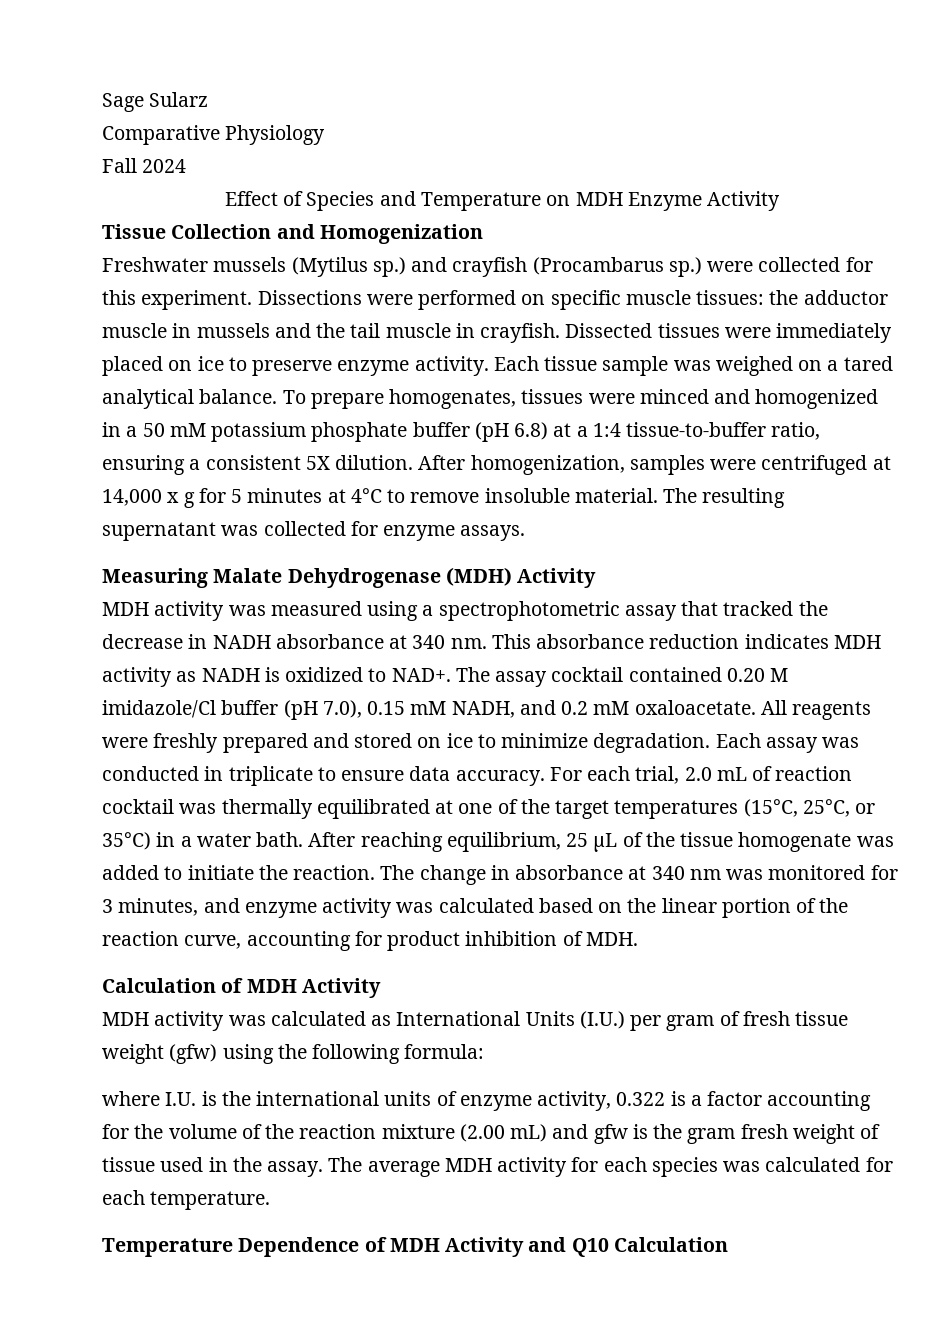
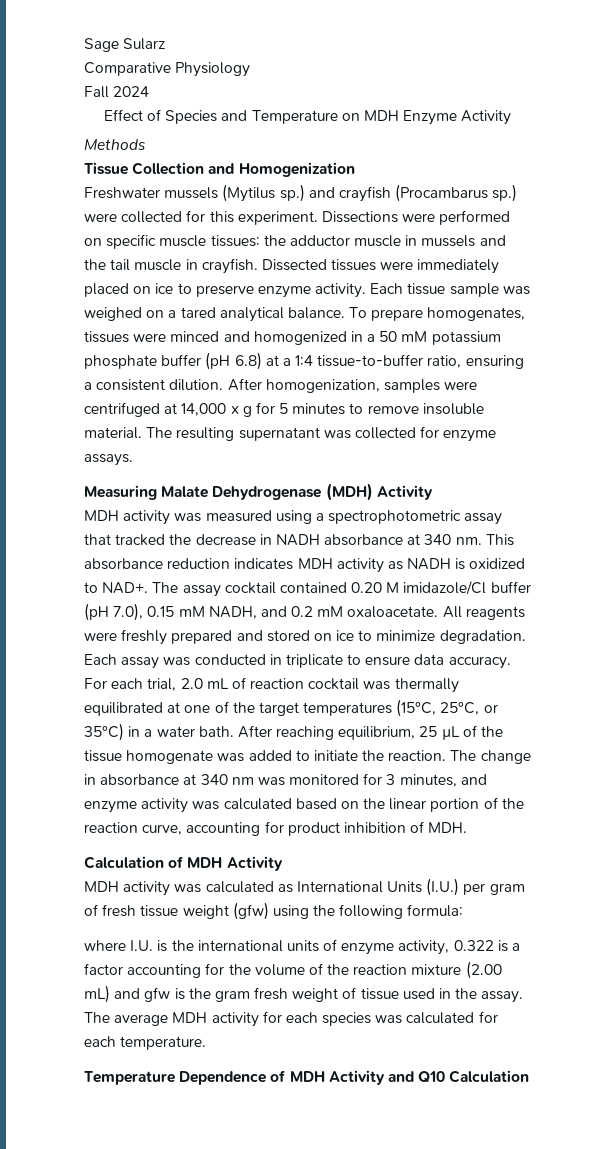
(781, 201) none -> [84,139,146,150] // Methods
[305,456,330,470] 5X -> (166, 385) none
[327,488,382,503] at 4°C -> (346, 409) none

